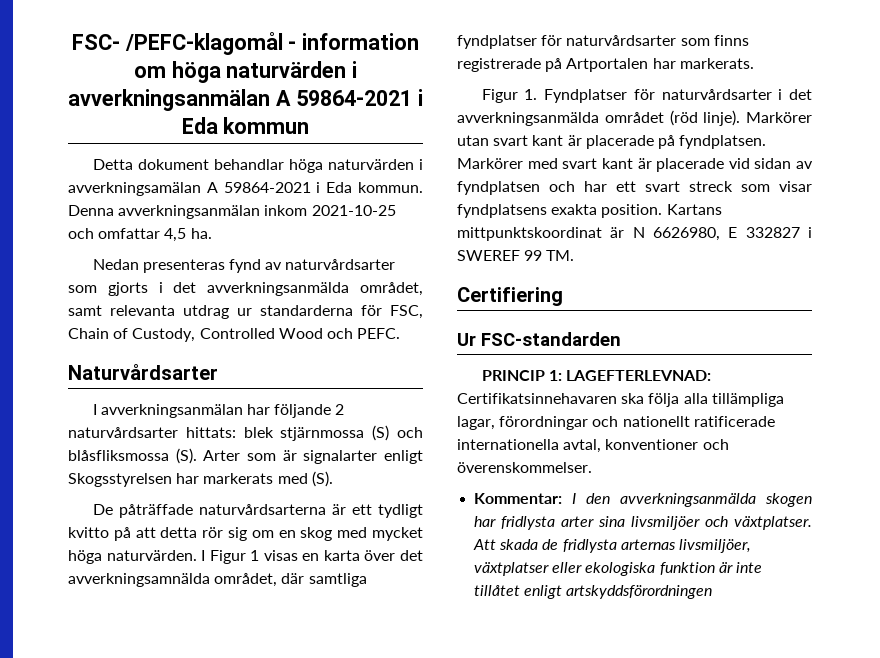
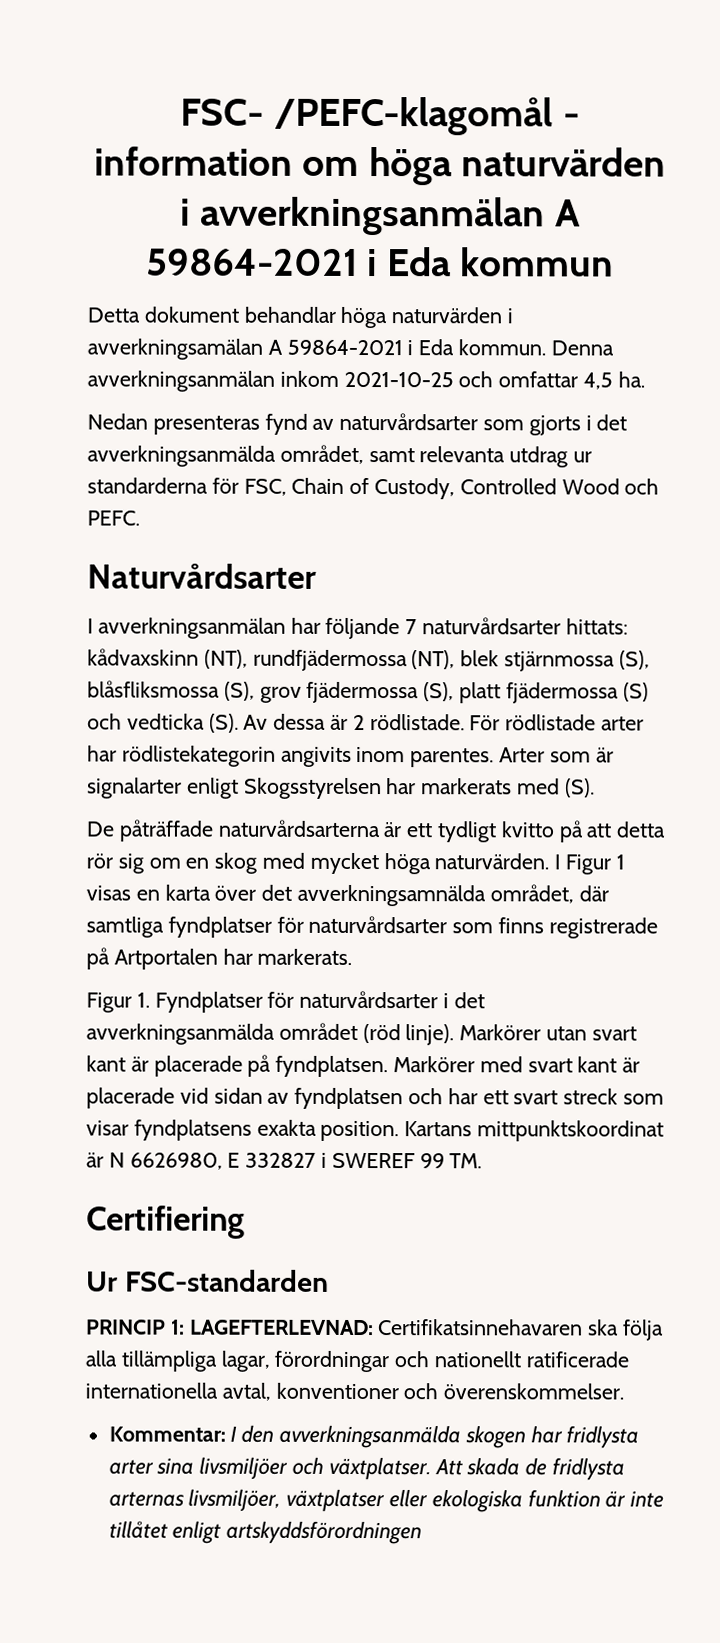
[335,404,345,415] 2 -> [405,619,418,635] 7
[243,425,424,441] [68,448,197,464] blek stjärnmossa (S) och blåsfliksmossa (S). -> [87,648,650,672] [87,680,649,704] [87,713,645,733] [87,745,495,768] kådvaxskinn (NT), rundfjädermossa (NT), blek stjärnmossa (S), blåsfliksmossa (S), grov fjädermossa (S), platt fjädermossa (S) och vedticka (S). Av dessa är 2 rödlistade. För rödlistade arter har rödlistekategorin angivits inom parentes.

